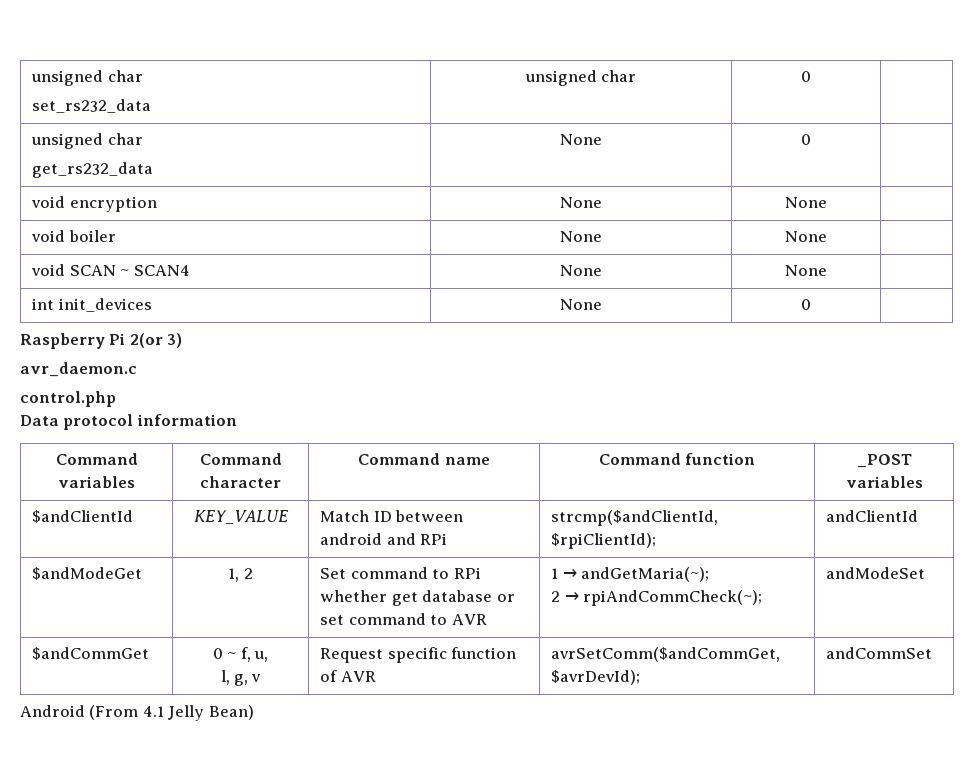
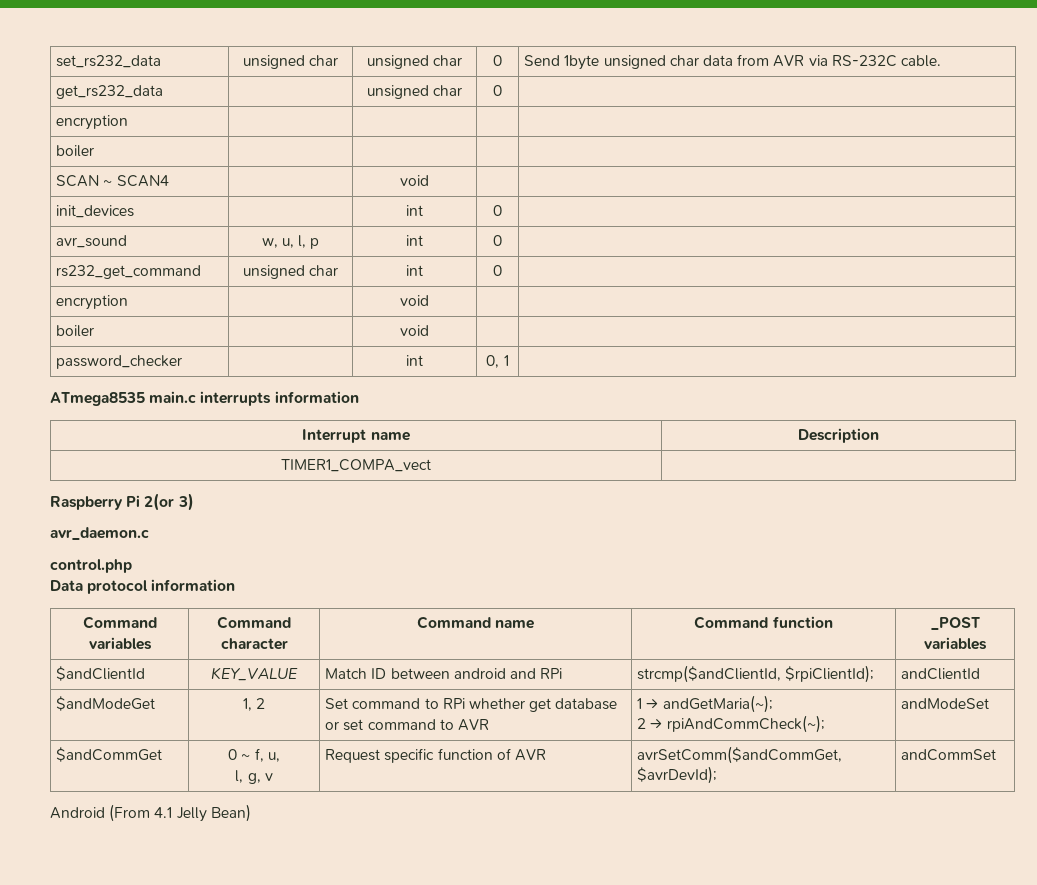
[31,70,143,86] [32,99,152,113] [524,70,637,86] [801,71,811,82] [31,133,143,149] [32,162,154,178] [560,134,602,145] [801,134,811,145] [31,196,157,212] [560,197,602,208] [785,197,827,208] [31,230,116,242] [560,231,602,242] [785,231,827,242] [31,264,190,276] [560,265,602,276] [785,265,827,276] [32,298,152,312] [560,299,602,310] [801,299,811,310] unsigned char // set_rs232_data | unsigned char | 0 | // unsigned char // get_rs232_data | None | 0 | // void encryption | None | None | // void boiler | None | None | // void SCAN ~ SCAN4 | None | None | // int init_devices | None | 0 -> [56,55,162,68] [242,55,339,69] [366,55,463,69] [493,55,502,66] [524,54,941,70] [56,85,164,99] [366,85,463,99] [493,85,502,96] [56,115,129,130] [56,145,95,157] [56,175,169,187] [400,175,429,186] [56,205,135,218] [406,205,423,216] [493,205,502,216] [56,235,128,248] [261,235,320,249] [406,235,423,246] [493,235,502,246] [56,265,202,279] [242,265,339,279] [406,265,423,276] [493,265,502,276] [56,295,129,310] [400,295,429,306] [56,325,95,337] [400,325,429,336] [56,355,183,369] [406,355,423,366] [486,355,509,368] [50,391,359,406] [302,429,410,443] [798,428,879,443] [281,459,431,472] set_rs232_data | unsigned char | unsigned char | 0 | Send 1byte unsigned char data from AVR via RS-232C cable. // get_rs232_data | | unsigned char | 0 | // encryption | | | | // boiler | | | | // SCAN ~ SCAN4 | | void | | // init_devices | | int | 0 | // avr_sound | w, u, l, p | int | 0 | // rs232_get_command | unsigned char | int | 0 | // encryption | | void | | // boiler | | void | | // password_checker | | int | 0, 1 | // ATmega8535 main.c interrupts information // Interrupt name | Description // TIMER1_COMPA_vect

